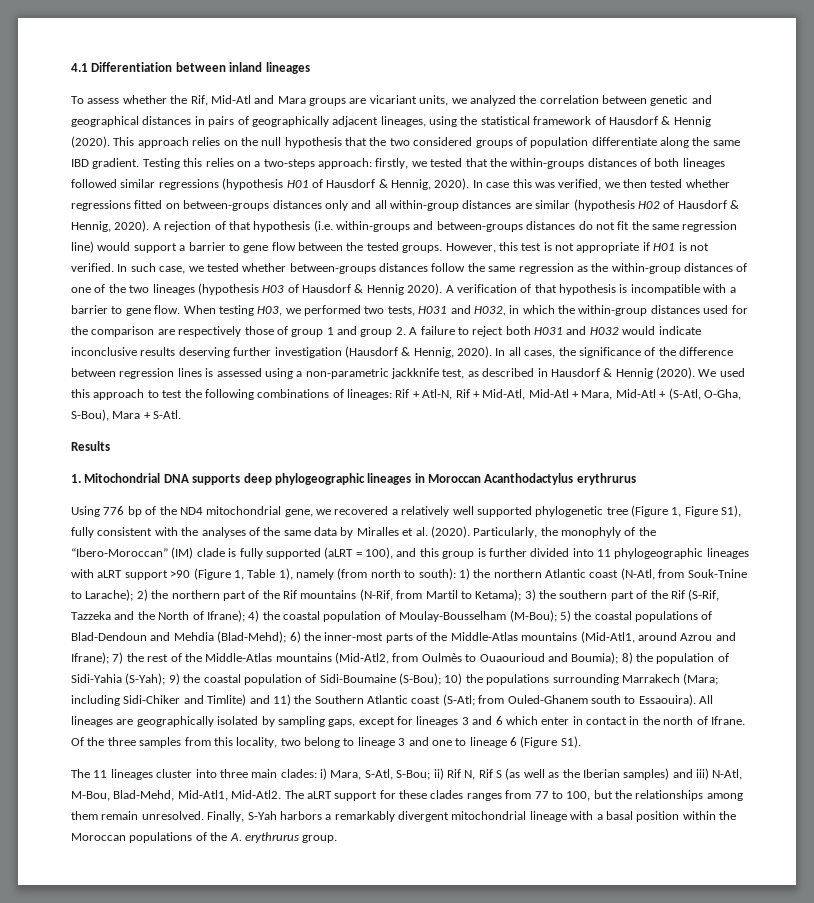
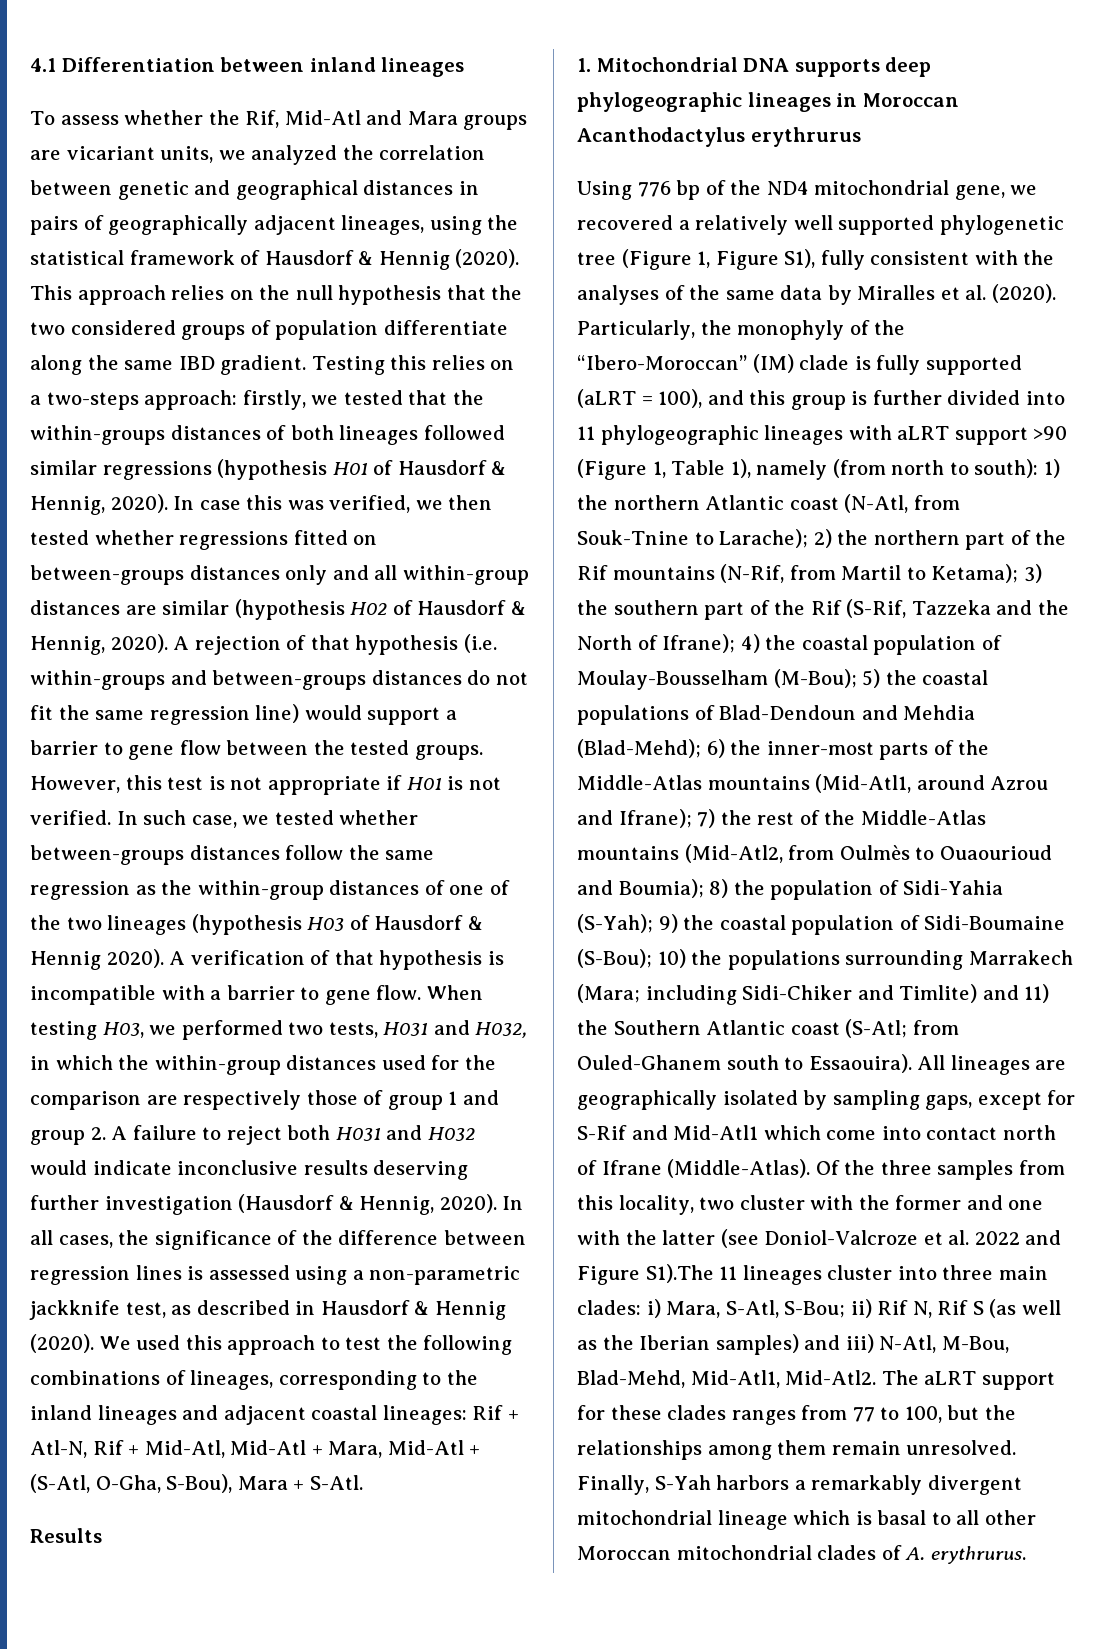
(344, 393) none -> [190,1370,478,1390] [30,1405,378,1425] lineages, corresponding to the inland lineages and adjacent coastal
[416,716,745,727] lineages 3 and 6 which enter in contact in the north of Ifrane. -> [577,1125,1056,1140] [577,1159,811,1178] S-Rif and Mid-Atl1 which come into contact north of Ifrane (Middle-Atlas).
[304,736,581,748] [71,769,90,778] belong to lineage 3 and one to lineage 6 (Figure S1). // The -> [739,1195,1044,1210] [577,1229,1062,1248] [577,1264,714,1285] cluster with the former and one with the latter (see Doniol-Valcroze et al. 2022 and Figure S1).The
[570,811,736,822] [71,832,338,843] with a basal position within the Moroccan populations of the A. erythrurus group. -> [793,1510,1036,1525] [577,1545,1026,1564] which is basal to all other Moroccan mitochondrial clades of A. erythrurus.

